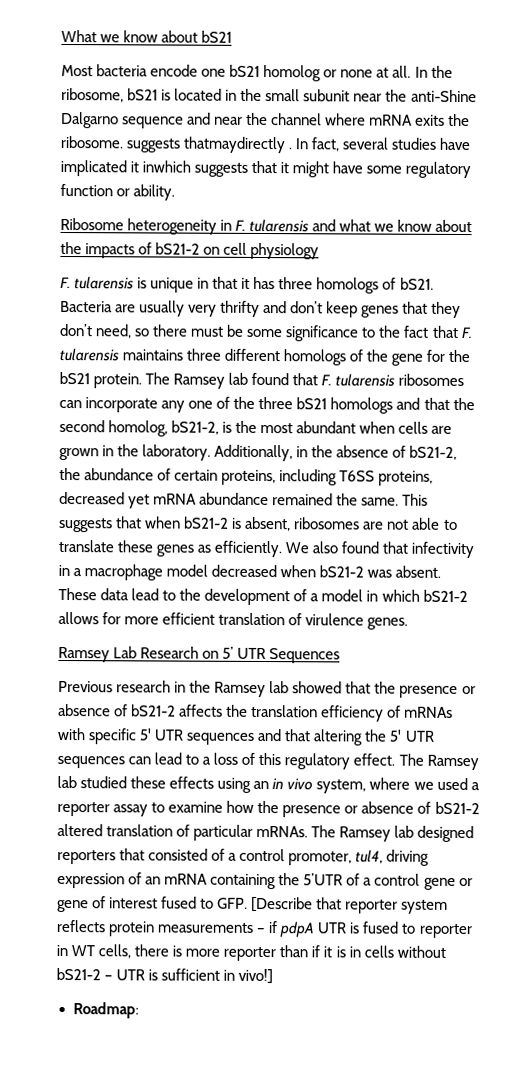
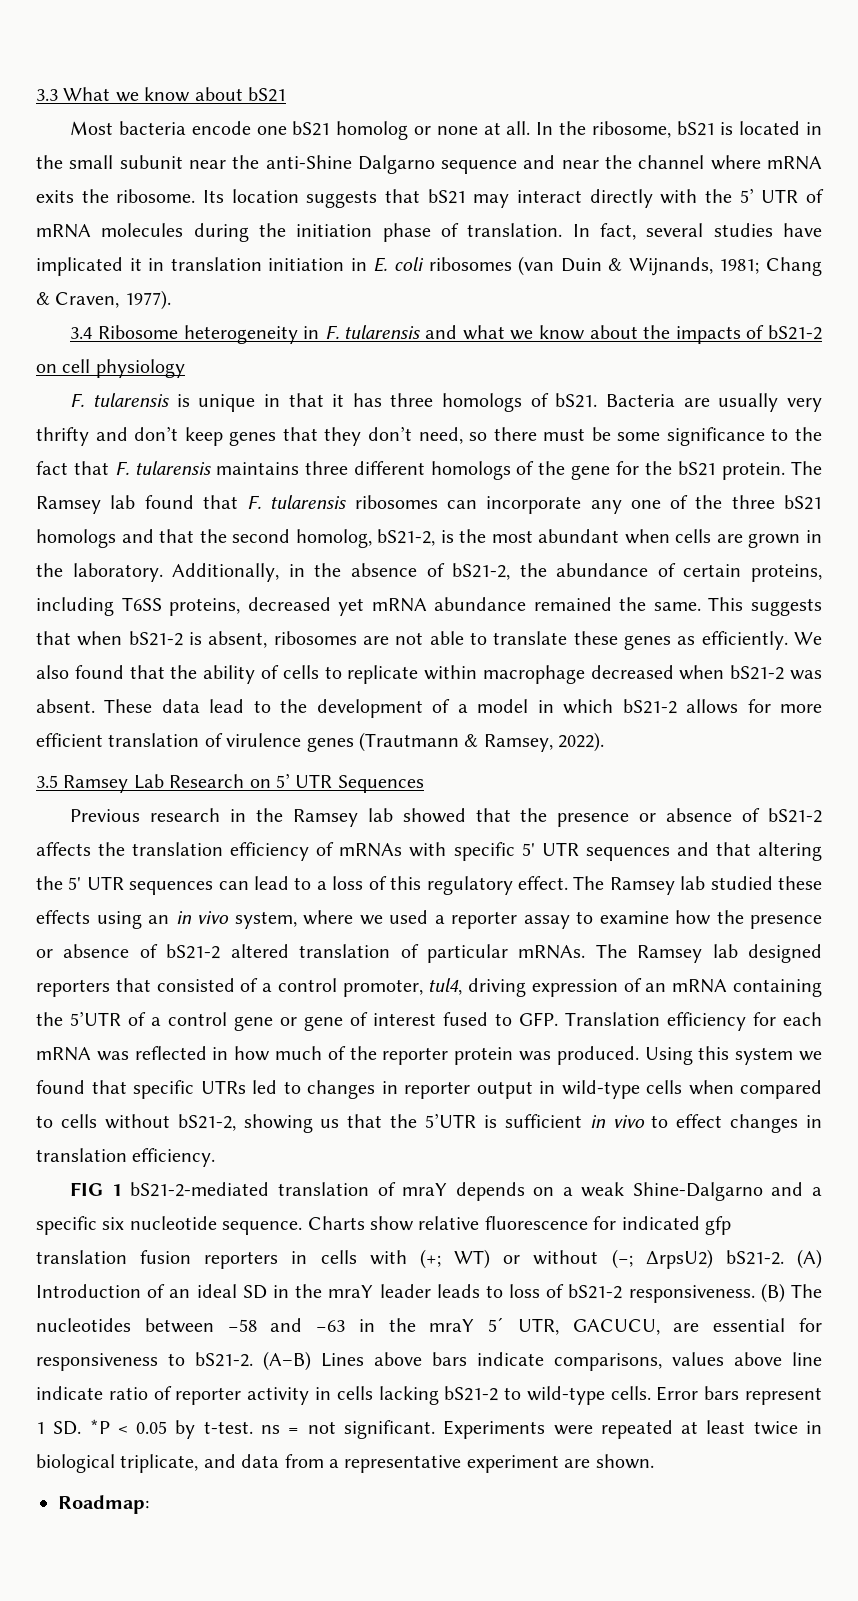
(61, 36) none -> [36,89,58,101] 3.3
[126,136,293,154] suggests thatmaydirectly . -> [202,188,824,208] [36,223,563,242] Its location suggests that bS21 may interact directly with the 5’ UTR of mRNA molecules during the initiation phase of translation.
[142,160,472,179] [60,183,176,201] inwhich suggests that it might have some regulatory function or ability. // -> [148,256,822,276] [36,290,171,310] [70,327,93,339] in translation initiation in E. coli ribosomes (van Duin & Wijnands, 1981; Chang & Craven, 1977). // 3.4
[411,541,475,559] [58,564,209,581] infectivity in a macrophage model -> [170,665,585,684] the ability of cells to replicate within macrophage
[367,617,409,630] genes. // -> [306,732,605,752] [36,775,58,788] genes (Trautmann & Ramsey, 2022). // 3.5
[251,896,449,914] [56,919,473,939] [56,944,446,962] [56,967,274,984] [Describe that reporter system reflects protein measurements – if pdpA UTR is fused to reporter in WT cells, there is more reporter than if it is in cells without bS21-2 – UTR is sufficient in vivo!] -> [565,1012,822,1031] [36,1046,822,1065] [36,1080,822,1099] [36,1113,822,1133] [36,1148,216,1167] [70,1182,822,1201] [36,1216,731,1235] [36,1249,822,1269] [36,1283,822,1303] [36,1317,822,1335] [36,1351,822,1371] [36,1386,823,1405] [36,1419,822,1439] [36,1454,654,1473] Translation efficiency for each mRNA was reflected in how much of the reporter protein was produced. Using this system we found that specific UTRs led to changes in reporter output in wild-type cells when compared to cells without bS21-2, showing us that the 5’UTR is sufficient in vivo to effect changes in translation efficiency. // FIG 1 bS21-2-mediated translation of mraY depends on a weak Shine-Dalgarno and a specific six nucleotide sequence. Charts show relative fluorescence for indicated gfp translation fusion reporters in cells with (+; WT) or without (−; ΔrpsU2) bS21-2. (A) Introduction of an ideal SD in the mraY leader leads to loss of bS21-2 responsiveness. (B) The nucleotides between −58 and −63 in the mraY 5´ UTR, GACUCU, are essential for responsiveness to bS21-2. (A–B) Lines above bars indicate comparisons, values above line indicate ratio of reporter activity in cells lacking bS21-2 to wild-type cells. Error bars represent 1 SD. *P < 0.05 by t-test. ns = not significant. Experiments were repeated at least twice in biological triplicate, and data from a representative experiment are shown.

